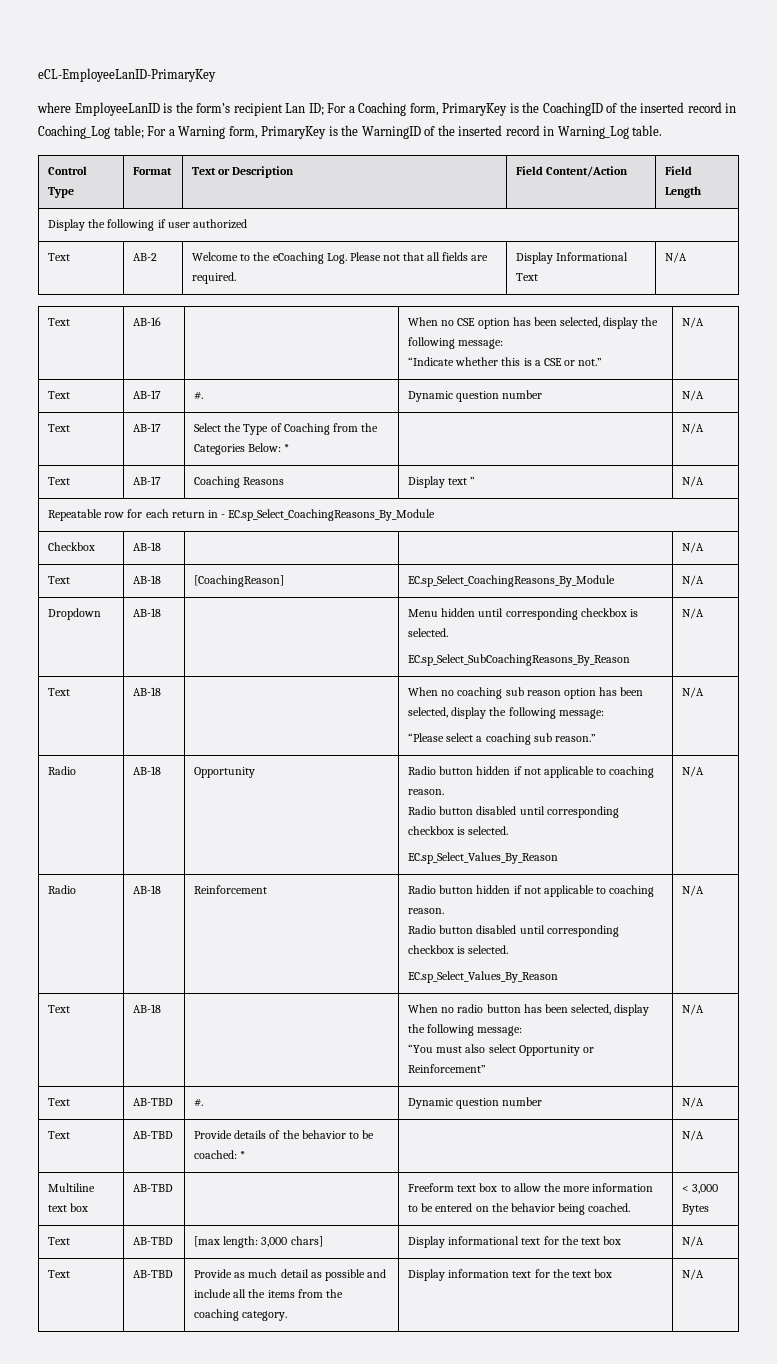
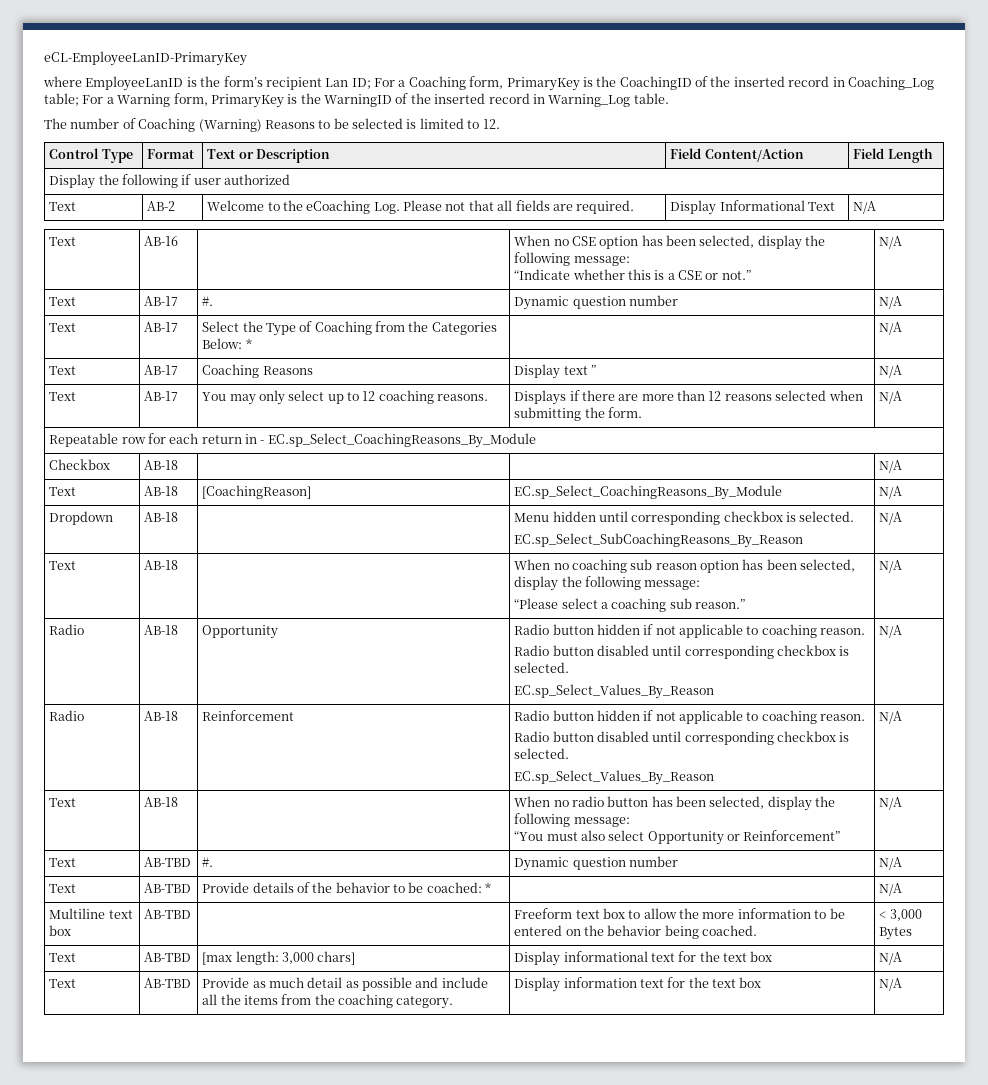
(663, 130) none -> [44,118,500,132] // The number of Coaching (Warning) Reasons to be selected is limited to 12.
(705, 481) none -> [49,392,77,401] [144,391,179,401] [202,390,489,405] [514,390,863,405] [514,407,642,421] [879,391,903,404] // Text | AB-17 | You may only select up to 12 coaching reasons. | Displays if there are more than 12 reasons selected when submitting the form. | N/A

